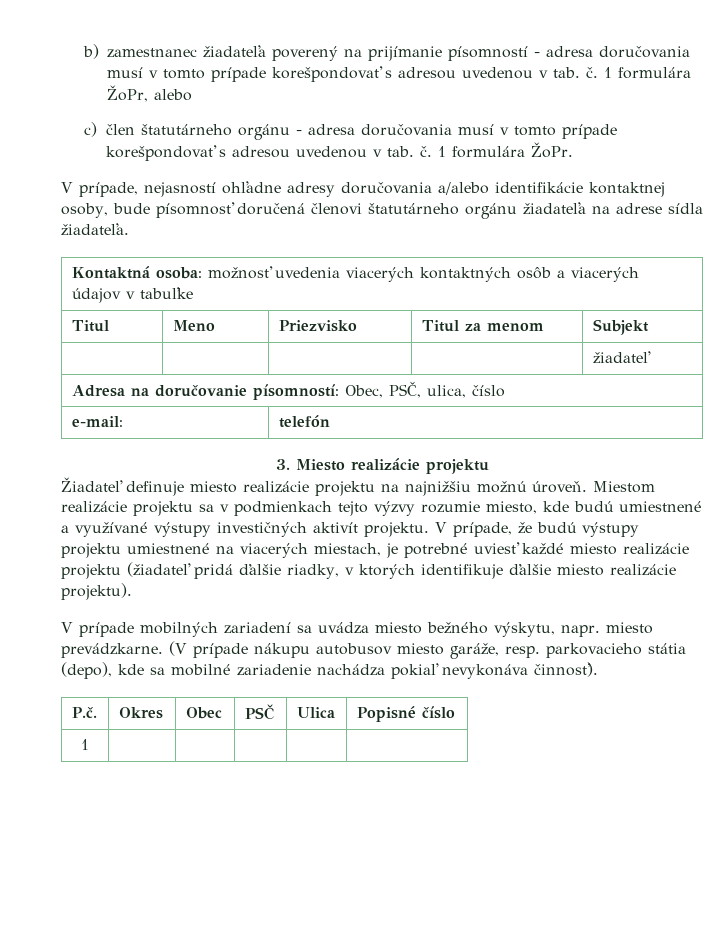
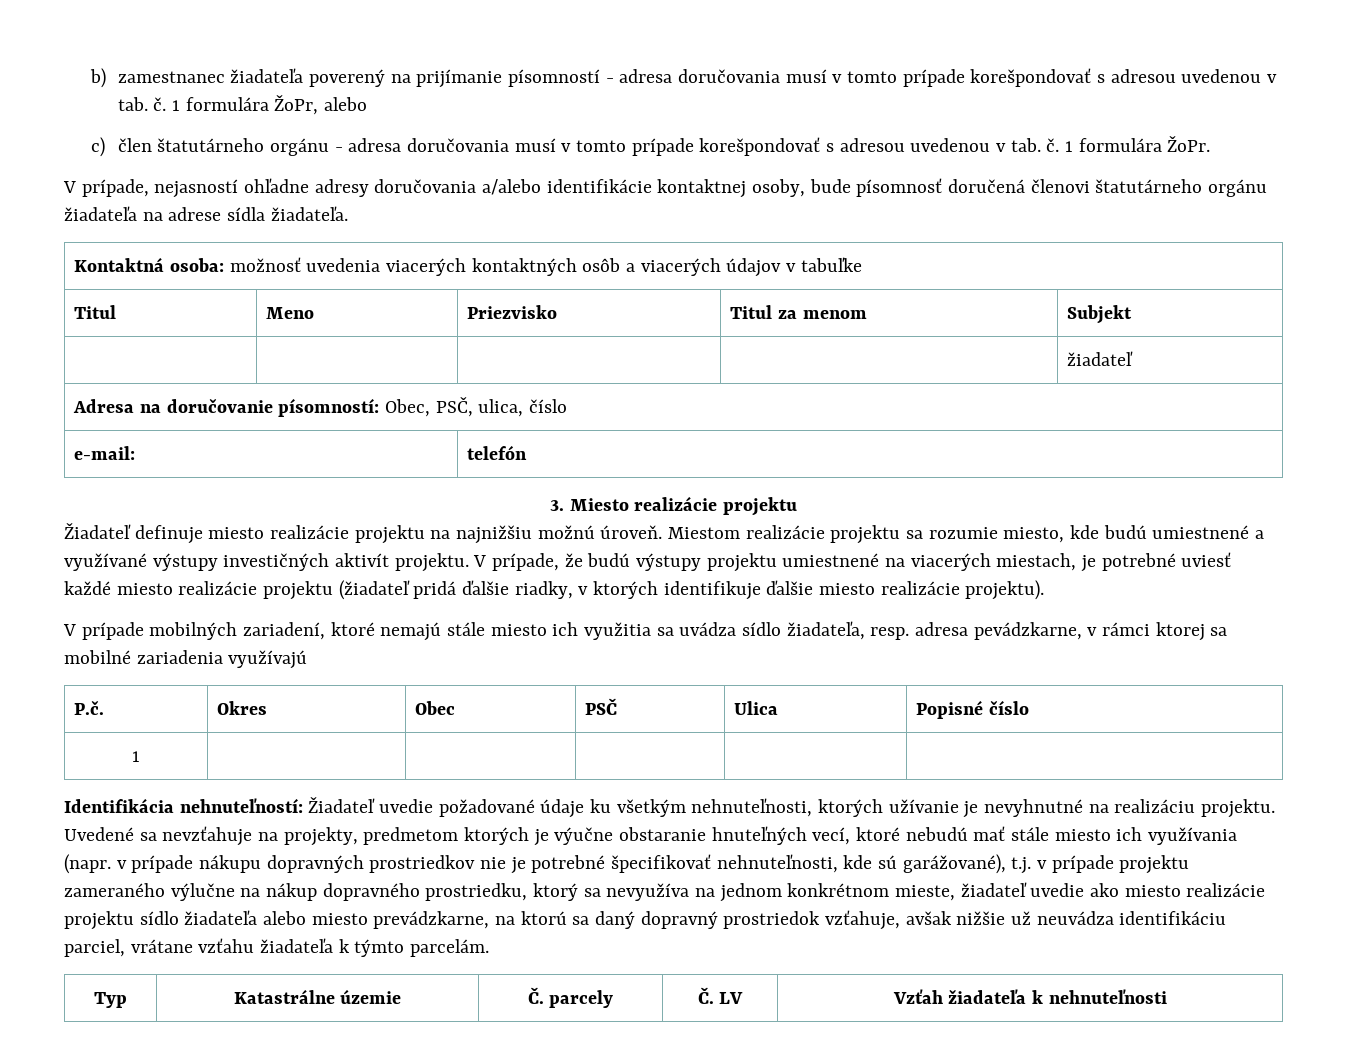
[220,501,415,516] v podmienkach tejto výzvy -> (924, 534) none
[224,622,653,637] [61,641,686,659] [61,662,598,679] zariadení sa uvádza miesto bežného výskytu, napr. miesto prevádzkarne. (V prípade nákupu autobusov miesto garáže, resp. parkovacieho státia (depo), kde sa mobilné zariadenie nachádza pokiaľ nevykonáva činnosť). -> [243,621,1228,641] [64,650,308,669] zariadení, ktoré nemajú stále miesto ich využitia sa uvádza sídlo žiadateľa, resp. adresa pevádzkarne, v rámci ktorej sa mobilné zariadenia využívajú
(89, 744) none -> [64,797,1276,818] [64,826,1238,846] [64,854,1190,874] [64,882,1266,902] [64,910,1227,930] [64,938,490,957] [94,992,127,1008] [233,989,402,1004] [527,987,614,1008] [697,987,744,1004] [892,989,1167,1004] // Identifikácia nehnuteľností: Žiadateľ uvedie požadované údaje ku všetkým nehnuteľnosti, ktorých užívanie je nevyhnutné na realizáciu projektu. Uvedené sa nevzťahuje na projekty, predmetom ktorých je výučne obstaranie hnuteľných vecí, ktoré nebudú mať stále miesto ich využívania (napr. v prípade nákupu dopravných prostriedkov nie je potrebné špecifikovať nehnuteľnosti, kde sú garážované), t.j. v prípade projektu zameraného výlučne na nákup dopravného prostriedku, ktorý sa nevyužíva na jednom konkrétnom mieste, žiadateľ uvedie ako miesto realizácie projektu sídlo žiadateľa alebo miesto prevádzkarne, na ktorú sa daný dopravný prostriedok vzťahuje, avšak nižšie už neuvádza identifikáciu parciel, vrátane vzťahu žiadateľa k týmto parcelám. // Typ | Katastrálne územie | Č. parcely | Č. LV | Vzťah žiadateľa k nehnuteľnosti

